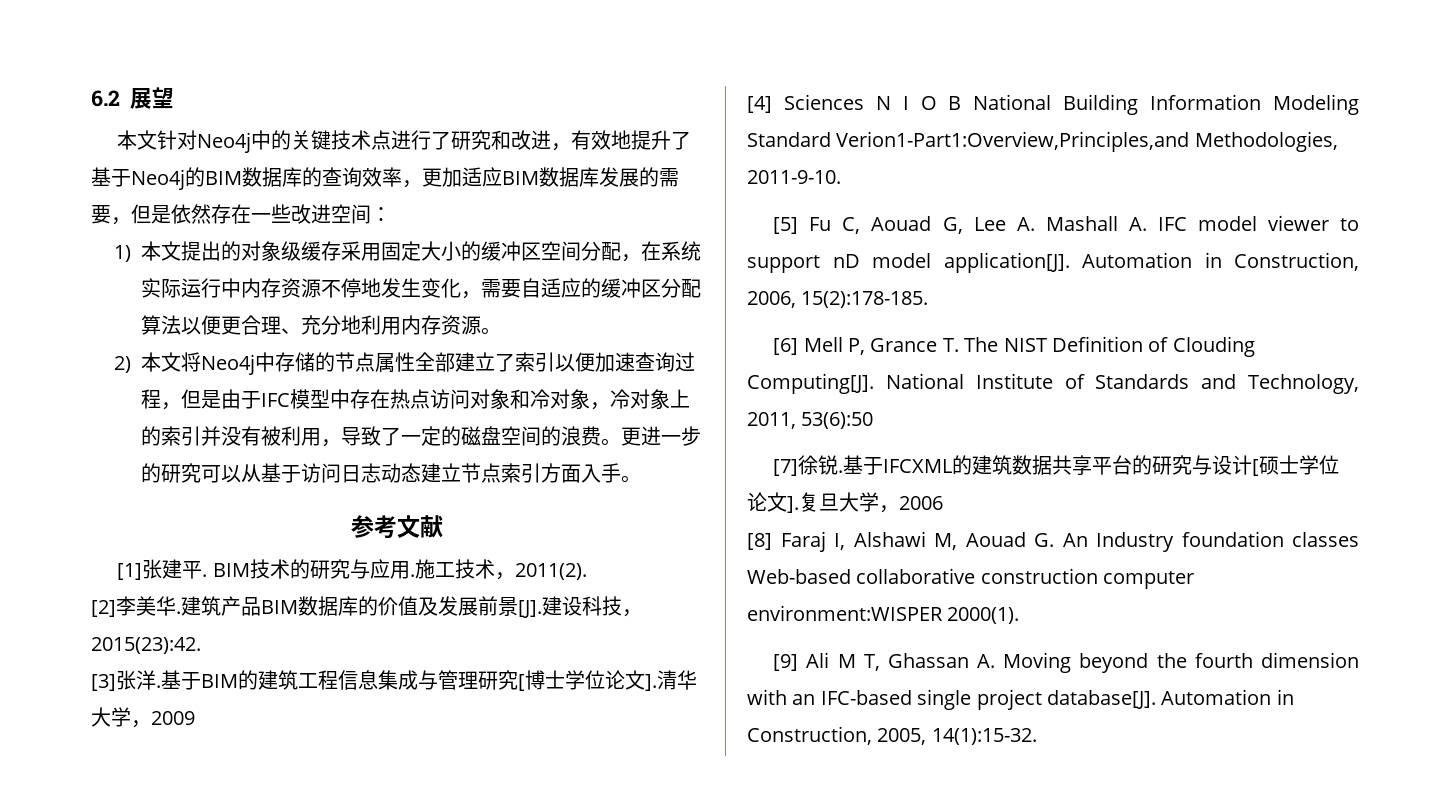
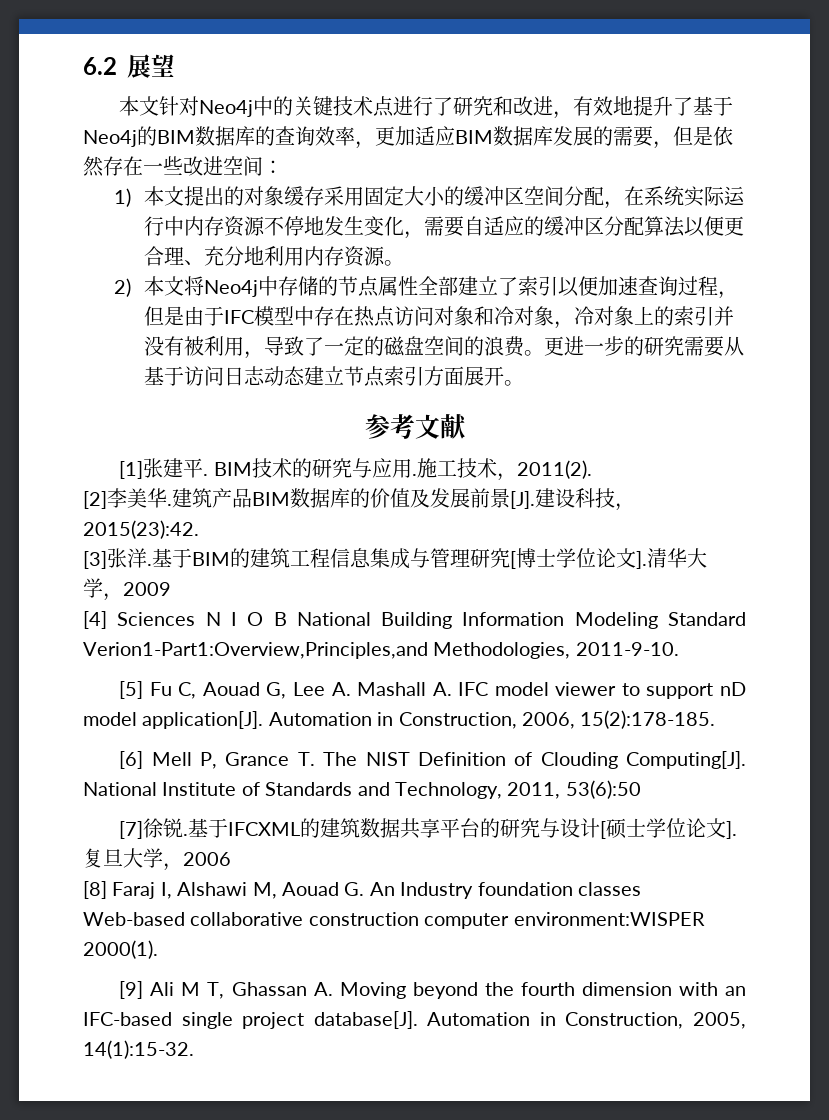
[281,241,302,261] 级 -> (285, 196) none
[201,465,242,483] 可以 -> [684,336,725,357] 需要
[581,463,622,483] 入手 -> [464,366,505,386] 展开

